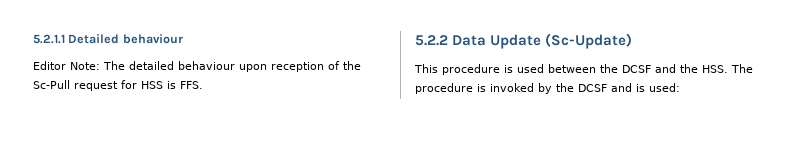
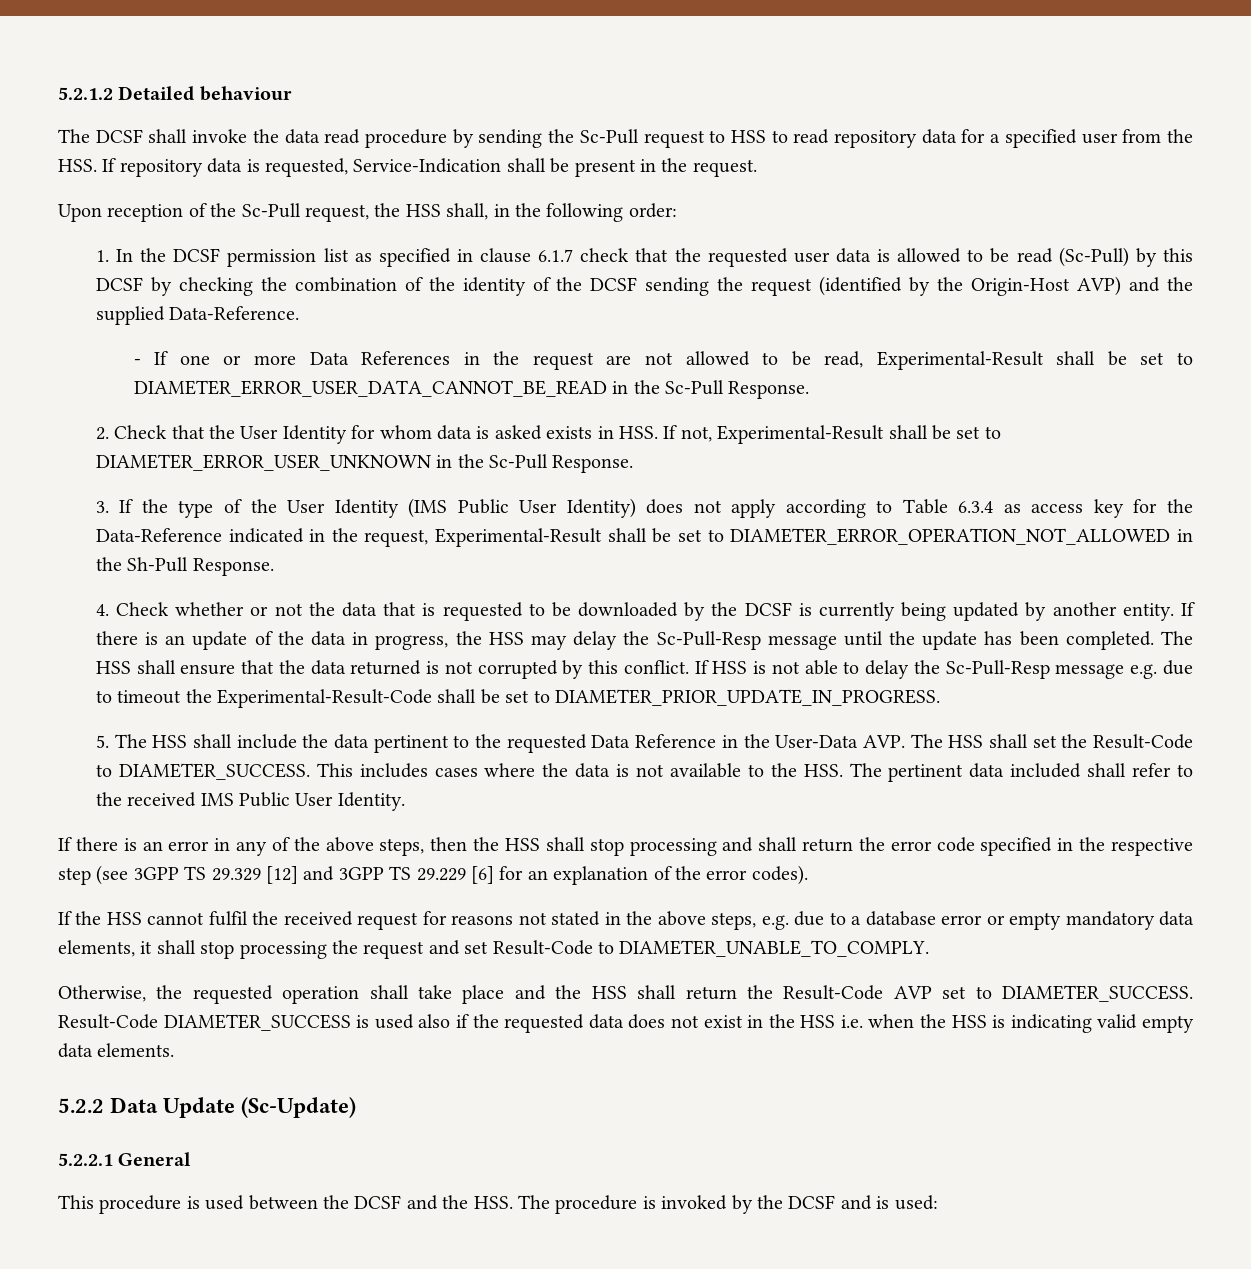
[33,34,65,44] 5.2.1.1 -> [58,87,113,100] 5.2.1.2
[33,61,361,72] [33,80,203,91] Editor Note: The detailed behaviour upon reception of the Sc-Pull request for HSS is FFS. -> [58,129,1194,148] [58,158,757,177] [58,203,677,222] [95,247,1194,267] [95,276,1193,296] [95,306,300,325] [133,351,1194,370] [133,380,810,399] [95,425,1001,444] [95,454,634,473] [95,498,1194,518] [95,528,1193,547] [95,557,274,576] [95,602,1195,621] [95,631,1193,650] [95,660,1194,679] [95,689,941,708] [95,734,1193,753] [95,763,1193,782] [95,792,405,811] [58,837,1193,856] [58,865,808,885] [58,911,1195,930] [58,940,930,959] [58,985,1193,1004] [58,1014,1195,1033] [58,1043,175,1058] The DCSF shall invoke the data read procedure by sending the Sc-Pull request to HSS to read repository data for a specified user from the HSS. If repository data is requested, Service-Indication shall be present in the request. // Upon reception of the Sc-Pull request, the HSS shall, in the following order: // 1. In the DCSF permission list as specified in clause 6.1.7 check that the requested user data is allowed to be read (Sc-Pull) by this DCSF by checking the combination of the identity of the DCSF sending the request (identified by the Origin-Host AVP) and the supplied Data-Reference. // - If one or more Data References in the request are not allowed to be read, Experimental-Result shall be set to DIAMETER_ERROR_USER_DATA_CANNOT_BE_READ in the Sc-Pull Response. // 2. Check that the User Identity for whom data is asked exists in HSS. If not, Experimental-Result shall be set to DIAMETER_ERROR_USER_UNKNOWN in the Sc-Pull Response. // 3. If the type of the User Identity (IMS Public User Identity) does not apply according to Table 6.3.4 as access key for the Data-Reference indicated in the request, Experimental-Result shall be set to DIAMETER_ERROR_OPERATION_NOT_ALLOWED in the Sh-Pull Response. // 4. Check whether or not the data that is requested to be downloaded by the DCSF is currently being updated by another entity. If there is an update of the data in progress, the HSS may delay the Sc-Pull-Resp message until the update has been completed. The HSS shall ensure that the data returned is not corrupted by this conflict. If HSS is not able to delay the Sc-Pull-Resp message e.g. due to timeout the Experimental-Result-Code shall be set to DIAMETER_PRIOR_UPDATE_IN_PROGRESS. // 5. The HSS shall include the data pertinent to the requested Data Reference in the User-Data AVP. The HSS shall set the Result-Code to DIAMETER_SUCCESS. This includes cases where the data is not available to the HSS. The pertinent data included shall refer to the received IMS Public User Identity. // If there is an error in any of the above steps, then the HSS shall stop processing and shall return the error code specified in the respective step (see 3GPP TS 29.329 [12] and 3GPP TS 29.229 [6] for an explanation of the error codes). // If the HSS cannot fulfil the received request for reasons not stated in the above steps, e.g. due to a database error or empty mandatory data elements, it shall stop processing the request and set Result-Code to DIAMETER_UNABLE_TO_COMPLY. // Otherwise, the requested operation shall take place and the HSS shall return the Result-Code AVP set to DIAMETER_SUCCESS. Result-Code DIAMETER_SUCCESS is used also if the requested data does not exist in the HSS i.e. when the HSS is indicating valid empty data elements.
(633, 41) none -> [58,1152,192,1166] // 5.2.2.1 General

